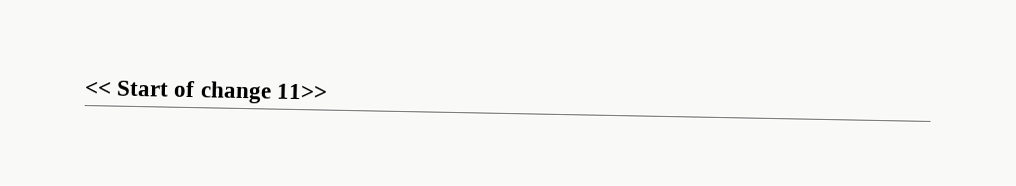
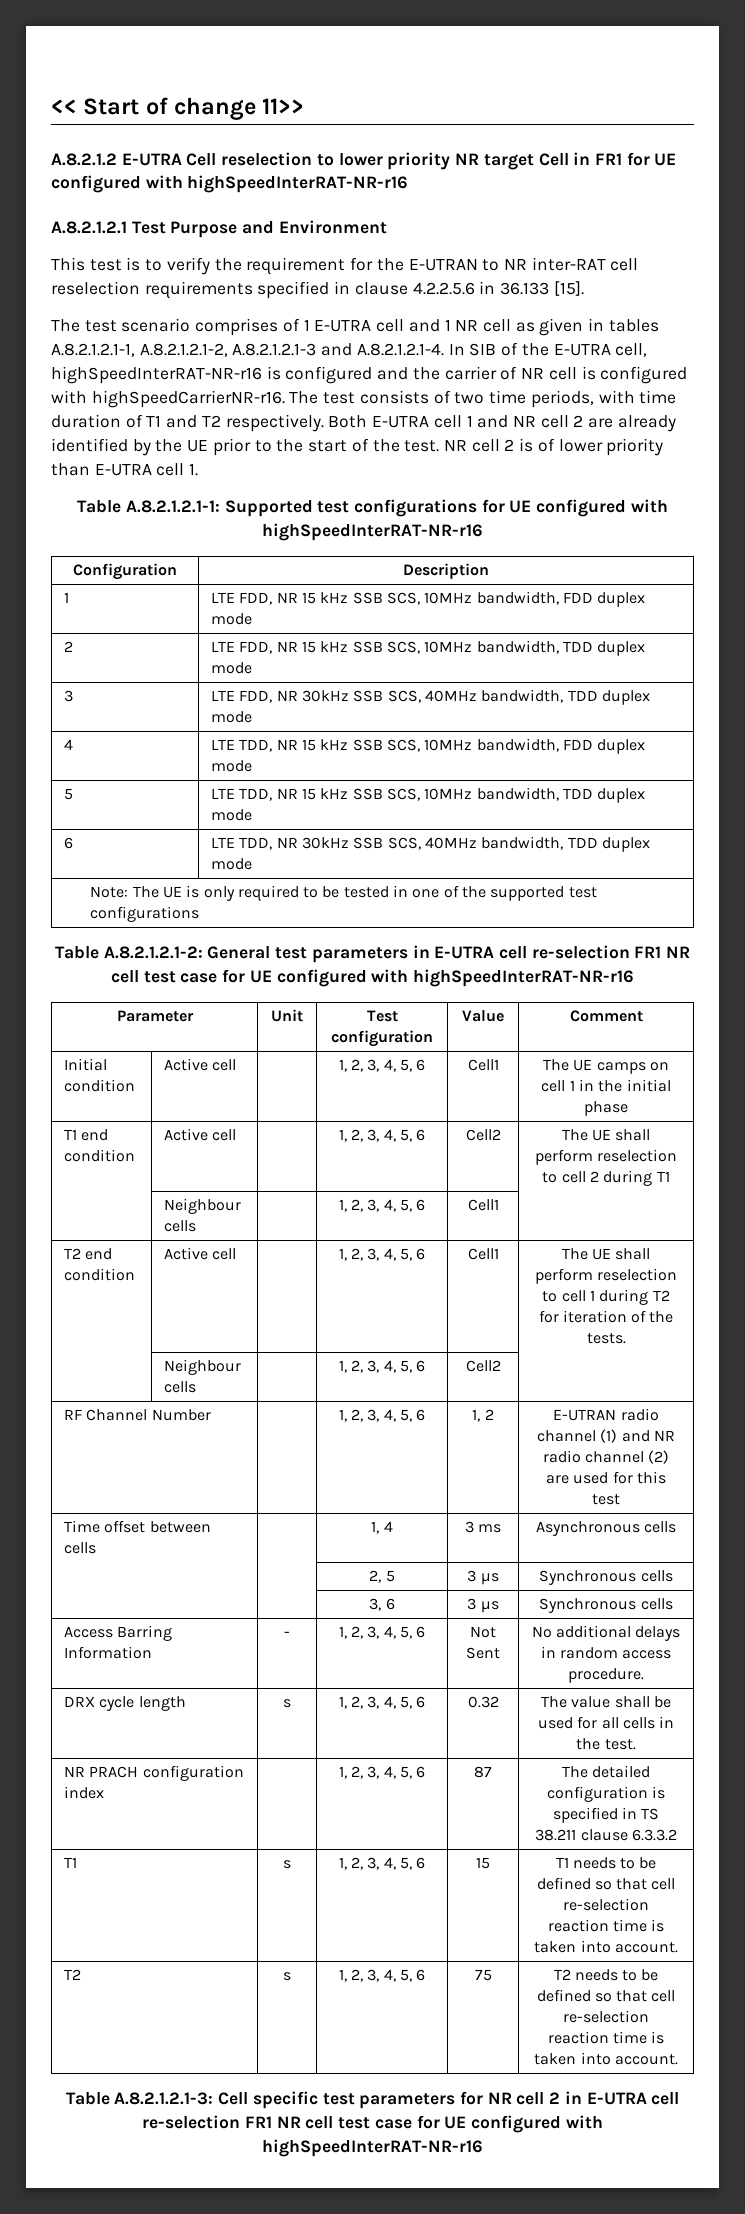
(328, 91) none -> [51,152,677,170] [51,175,409,193] [51,220,387,238] [51,257,639,275] [51,281,584,299] [51,318,659,336] [51,342,648,357] [51,366,688,384] [51,390,677,408] [51,414,676,432] [51,438,664,456] [51,463,199,476] [77,499,668,517] [262,523,483,541] [73,563,177,580] [403,563,489,579] [64,592,70,603] [211,591,646,607] [211,613,253,625] [64,641,74,652] [211,640,646,656] [211,662,253,674] [64,690,74,702] [211,689,650,705] [211,711,253,723] [64,739,74,750] [211,738,646,754] [211,760,253,772] [64,788,74,800] [211,787,646,803] [211,809,253,821] [64,837,74,849] [211,836,650,852] [211,858,253,870] [90,885,597,901] [90,906,200,922] [54,945,691,963] [110,969,635,987] [116,1010,194,1022] [271,1009,303,1022] [366,1010,398,1022] [331,1030,433,1047] [462,1010,504,1022] [569,1010,643,1022] [64,1058,108,1071] [64,1079,136,1092] [164,1058,237,1071] [338,1059,426,1072] [467,1059,499,1071] [543,1059,669,1074] [541,1079,671,1092] [584,1101,628,1116] [64,1129,109,1141] [64,1149,136,1162] [164,1128,237,1141] [338,1129,426,1142] [465,1129,501,1141] [561,1129,651,1141] [534,1149,678,1165] [542,1170,670,1186] [164,1198,242,1214] [164,1220,197,1232] [338,1199,426,1212] [467,1199,499,1211] [64,1248,113,1260] [64,1268,136,1281] [164,1247,237,1260] [338,1248,426,1261] [467,1248,499,1260] [561,1248,651,1260] [534,1268,678,1284] [542,1289,670,1305] [538,1310,674,1323] [586,1333,626,1344] [164,1359,242,1375] [164,1381,197,1393] [338,1360,426,1373] [465,1360,501,1372] [64,1409,211,1421] [338,1409,426,1422] [472,1409,494,1422] [553,1408,659,1421] [537,1429,675,1443] [542,1450,670,1464] [546,1471,666,1484] [592,1494,620,1505] [64,1520,211,1533] [64,1542,97,1554] [371,1521,393,1534] [464,1521,502,1533] [535,1521,677,1536] [369,1570,395,1583] [467,1570,499,1585] [539,1570,673,1585] [369,1598,395,1611] [467,1598,499,1613] [539,1598,673,1613] [64,1625,173,1641] [64,1646,153,1659] [284,1631,290,1637] [338,1626,426,1639] [470,1626,496,1638] [466,1647,500,1659] [531,1625,681,1641] [540,1646,672,1659] [568,1668,644,1683] [64,1696,186,1711] [283,1699,291,1708] [338,1696,426,1709] [467,1696,499,1708] [541,1696,671,1708] [537,1716,675,1729] [576,1738,636,1750] [64,1765,244,1781] [64,1786,105,1799] [338,1766,426,1779] [474,1766,492,1778] [561,1765,651,1778] [546,1786,666,1802] [552,1807,660,1823] [535,1829,677,1841] [64,1857,78,1868] [283,1860,291,1869] [338,1857,426,1870] [476,1857,490,1869] [555,1857,657,1869] [536,1877,676,1890] [563,1898,649,1911] [547,1919,665,1932] [534,1940,678,1953] [64,1969,82,1980] [283,1972,291,1981] [338,1969,426,1982] [474,1969,492,1981] [553,1969,659,1981] [536,1989,676,2002] [563,2010,649,2023] [547,2031,665,2044] [534,2052,678,2065] [65,2091,680,2109] [142,2115,603,2133] [262,2139,483,2157] // A.8.2.1.2 E-UTRA Cell reselection to lower priority NR target Cell in FR1 for UE configured with highSpeedInterRAT-NR-r16 // A.8.2.1.2.1 Test Purpose and Environment // This test is to verify the requirement for the E-UTRAN to NR inter-RAT cell reselection requirements specified in clause 4.2.2.5.6 in 36.133 [15]. // The test scenario comprises of 1 E-UTRA cell and 1 NR cell as given in tables A.8.2.1.2.1-1, A.8.2.1.2.1-2, A.8.2.1.2.1-3 and A.8.2.1.2.1-4. In SIB of the E-UTRA cell, highSpeedInterRAT-NR-r16 is configured and the carrier of NR cell is configured with highSpeedCarrierNR-r16. The test consists of two time periods, with time duration of T1 and T2 respectively. Both E-UTRA cell 1 and NR cell 2 are already identified by the UE prior to the start of the test. NR cell 2 is of lower priority than E-UTRA cell 1. // Table A.8.2.1.2.1-1: Supported test configurations for UE configured with highSpeedInterRAT-NR-r16 // Configuration | Description // 1 | LTE FDD, NR 15 kHz SSB SCS, 10MHz bandwidth, FDD duplex mode // 2 | LTE FDD, NR 15 kHz SSB SCS, 10MHz bandwidth, TDD duplex mode // 3 | LTE FDD, NR 30kHz SSB SCS, 40MHz bandwidth, TDD duplex mode // 4 | LTE TDD, NR 15 kHz SSB SCS, 10MHz bandwidth, FDD duplex mode // 5 | LTE TDD, NR 15 kHz SSB SCS, 10MHz bandwidth, TDD duplex mode // 6 | LTE TDD, NR 30kHz SSB SCS, 40MHz bandwidth, TDD duplex mode // Note: The UE is only required to be tested in one of the supported test configurations // Table A.8.2.1.2.1-2: General test parameters in E-UTRA cell re-selection FR1 NR cell test case for UE configured with highSpeedInterRAT-NR-r16 // Parameter | Unit | Test configuration | Value | Comment // Initial condition | Active cell | | 1, 2, 3, 4, 5, 6 | Cell1 | The UE camps on cell 1 in the initial phase // T1 end condition | Active cell | | 1, 2, 3, 4, 5, 6 | Cell2 | The UE shall perform reselection to cell 2 during T1 // | Neighbour cells | | 1, 2, 3, 4, 5, 6 | Cell1 | // T2 end condition | Active cell | | 1, 2, 3, 4, 5, 6 | Cell1 | The UE shall perform reselection to cell 1 during T2 for iteration of the tests. // | Neighbour cells | | 1, 2, 3, 4, 5, 6 | Cell2 | // RF Channel Number | | 1, 2, 3, 4, 5, 6 | 1, 2 | E-UTRAN radio channel (1) and NR radio channel (2) are used for this test // Time offset between cells | | 1, 4 | 3 ms | Asynchronous cells // | | 2, 5 | 3 μs | Synchronous cells // | | 3, 6 | 3 μs | Synchronous cells // Access Barring Information | - | 1, 2, 3, 4, 5, 6 | Not Sent | No additional delays in random access procedure. // DRX cycle length | s | 1, 2, 3, 4, 5, 6 | 0.32 | The value shall be used for all cells in the test. // NR PRACH configuration index | | 1, 2, 3, 4, 5, 6 | 87 | The detailed configuration is specified in TS 38.211 clause 6.3.3.2 // T1 | s | 1, 2, 3, 4, 5, 6 | 15 | T1 needs to be defined so that cell re-selection reaction time is taken into account. // T2 | s | 1, 2, 3, 4, 5, 6 | 75 | T2 needs to be defined so that cell re-selection reaction time is taken into account. // Table A.8.2.1.2.1-3: Cell specific test parameters for NR cell 2 in E-UTRA cell re-selection FR1 NR cell test case for UE configured with highSpeedInterRAT-NR-r16

